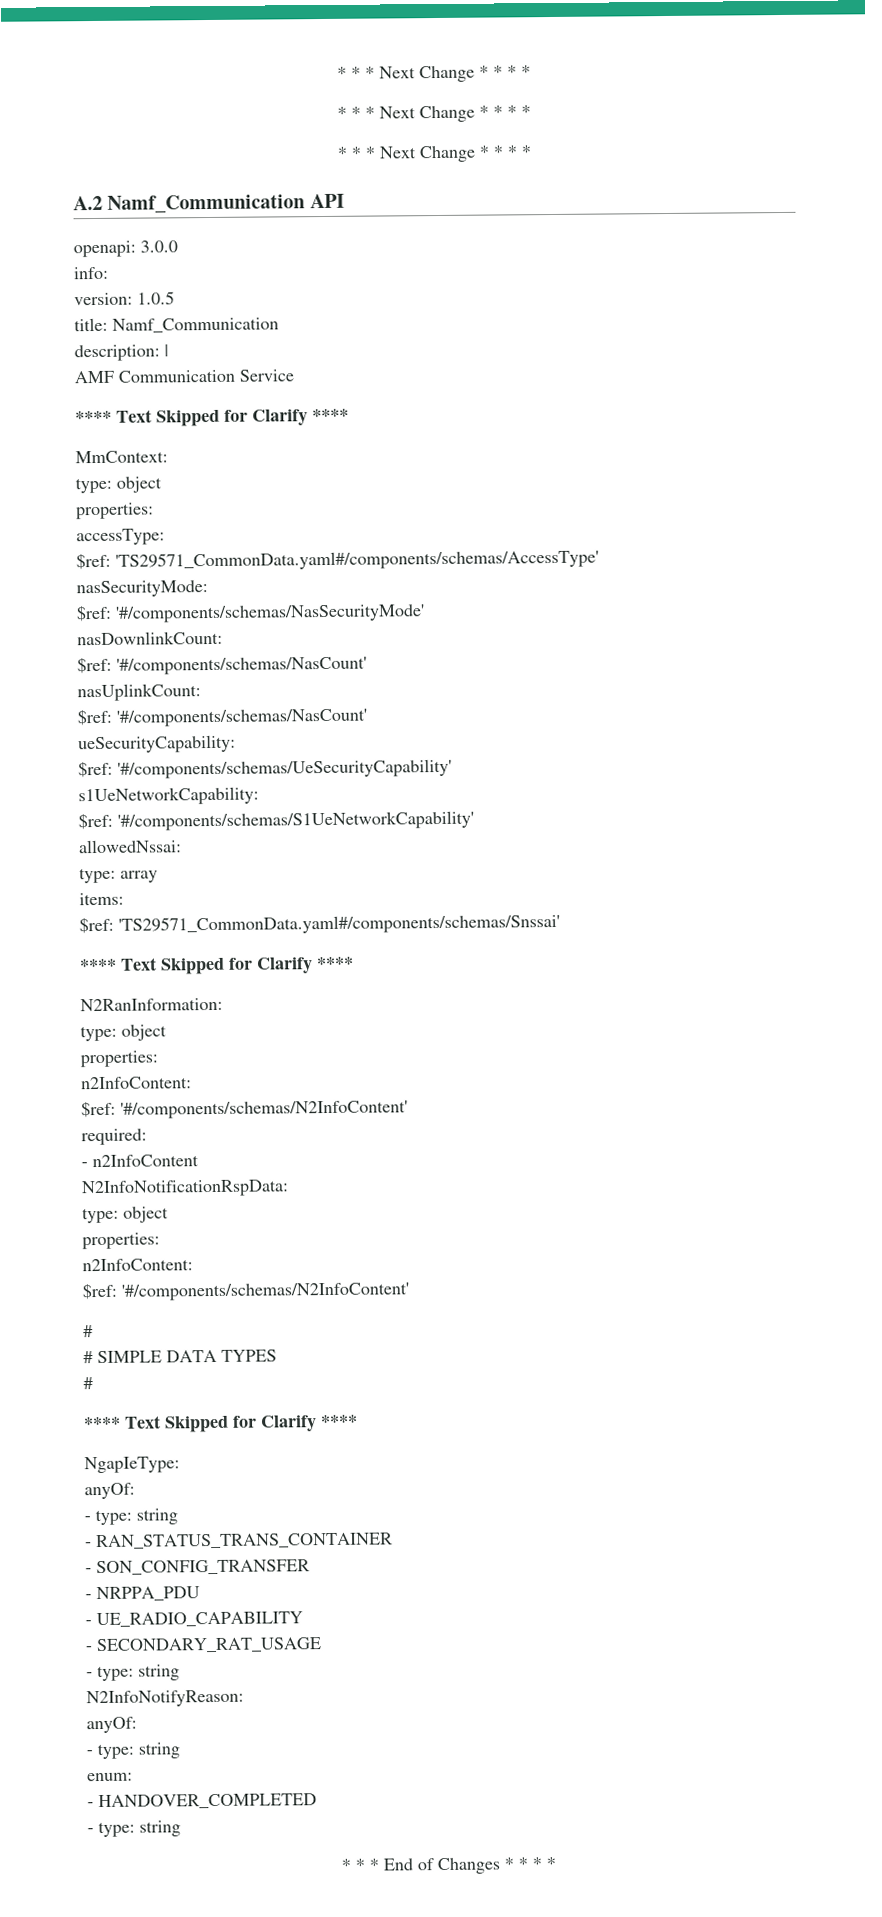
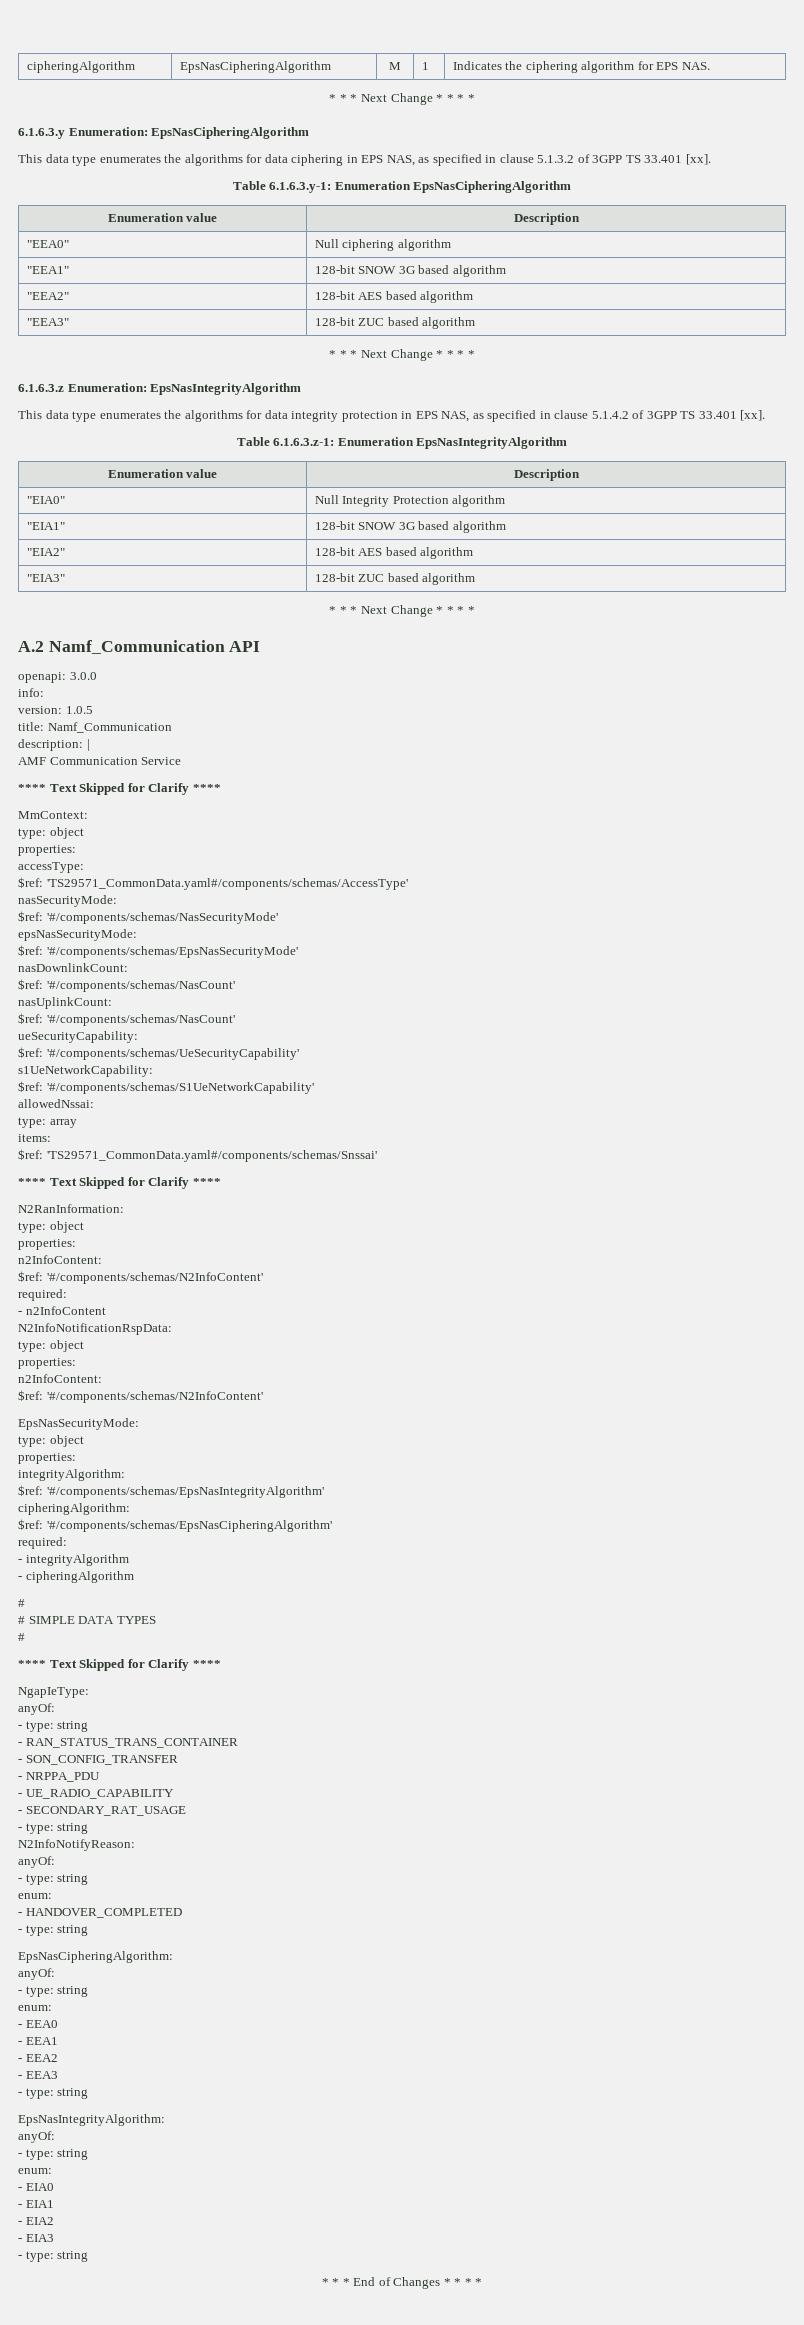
[336,65,531,83] [336,105,531,123] * * * Next Change * * * * // * * * Next Change * * * * -> [26,61,135,73] [179,61,331,73] [389,62,401,70] [421,62,429,70] [452,61,710,73] [329,93,475,105] [18,127,310,139] [18,154,711,166] [232,181,572,193] [107,213,218,222] [513,213,580,225] [26,240,69,248] [314,239,451,251] [26,266,69,274] [314,265,506,277] [26,292,69,300] [314,291,474,303] [26,318,69,326] [314,317,476,329] [329,349,475,361] [18,383,302,395] [18,410,766,422] [236,437,568,449] [107,469,218,478] [513,469,580,481] [26,496,65,504] [314,495,506,507] [26,522,65,530] [314,521,506,533] [26,548,65,556] [314,547,474,559] [26,574,65,582] [314,573,476,585] cipheringAlgorithm | EpsNasCipheringAlgorithm | M | 1 | Indicates the ciphering algorithm for EPS NAS. // * * * Next Change * * * * // 6.1.6.3.y Enumeration: EpsNasCipheringAlgorithm // This data type enumerates the algorithms for data ciphering in EPS NAS, as specified in clause 5.1.3.2 of 3GPP TS 33.401 [xx]. // Table 6.1.6.3.y-1: Enumeration EpsNasCipheringAlgorithm // Enumeration value | Description // "EEA0" | Null ciphering algorithm // "EEA1" | 128-bit SNOW 3G based algorithm // "EEA2" | 128-bit AES based algorithm // "EEA3" | 128-bit ZUC based algorithm // * * * Next Change * * * * // 6.1.6.3.z Enumeration: EpsNasIntegrityAlgorithm // This data type enumerates the algorithms for data integrity protection in EPS NAS, as specified in clause 5.1.4.2 of 3GPP TS 33.401 [xx]. // Table 6.1.6.3.z-1: Enumeration EpsNasIntegrityAlgorithm // Enumeration value | Description // "EIA0" | Null Integrity Protection algorithm // "EIA1" | 128-bit SNOW 3G based algorithm // "EIA2" | 128-bit AES based algorithm // "EIA3" | 128-bit ZUC based algorithm
(425, 613) none -> [18,929,137,941] [18,945,298,958] // epsNasSecurityMode: // $ref: '#/components/schemas/EpsNasSecurityMode'
(409, 1291) none -> [18,1418,139,1430] [18,1435,84,1447] [18,1453,76,1464] [18,1469,125,1481] [18,1485,324,1498] [18,1503,130,1515] [18,1519,332,1532] [18,1537,67,1549] [18,1554,129,1566] [18,1571,134,1583] // EpsNasSecurityMode: // type: object // properties: // integrityAlgorithm: // $ref: '#/components/schemas/EpsNasIntegrityAlgorithm' // cipheringAlgorithm: // $ref: '#/components/schemas/EpsNasCipheringAlgorithm' // required: // - integrityAlgorithm // - cipheringAlgorithm
(181, 1828) none -> [18,1951,173,1963] [18,1968,55,1980] [18,1986,89,1997] [18,2005,52,2011] [18,2020,58,2028] [18,2037,58,2045] [18,2054,58,2062] [18,2071,58,2079] [18,2088,89,2099] [18,2114,165,2126] [18,2131,55,2143] [18,2149,89,2160] [18,2168,52,2174] [18,2183,54,2191] [18,2200,54,2208] [18,2217,54,2225] [18,2234,54,2242] [18,2251,89,2262] // EpsNasCipheringAlgorithm: // anyOf: // - type: string // enum: // - EEA0 // - EEA1 // - EEA2 // - EEA3 // - type: string // EpsNasIntegrityAlgorithm: // anyOf: // - type: string // enum: // - EIA0 // - EIA1 // - EIA2 // - EIA3 // - type: string

